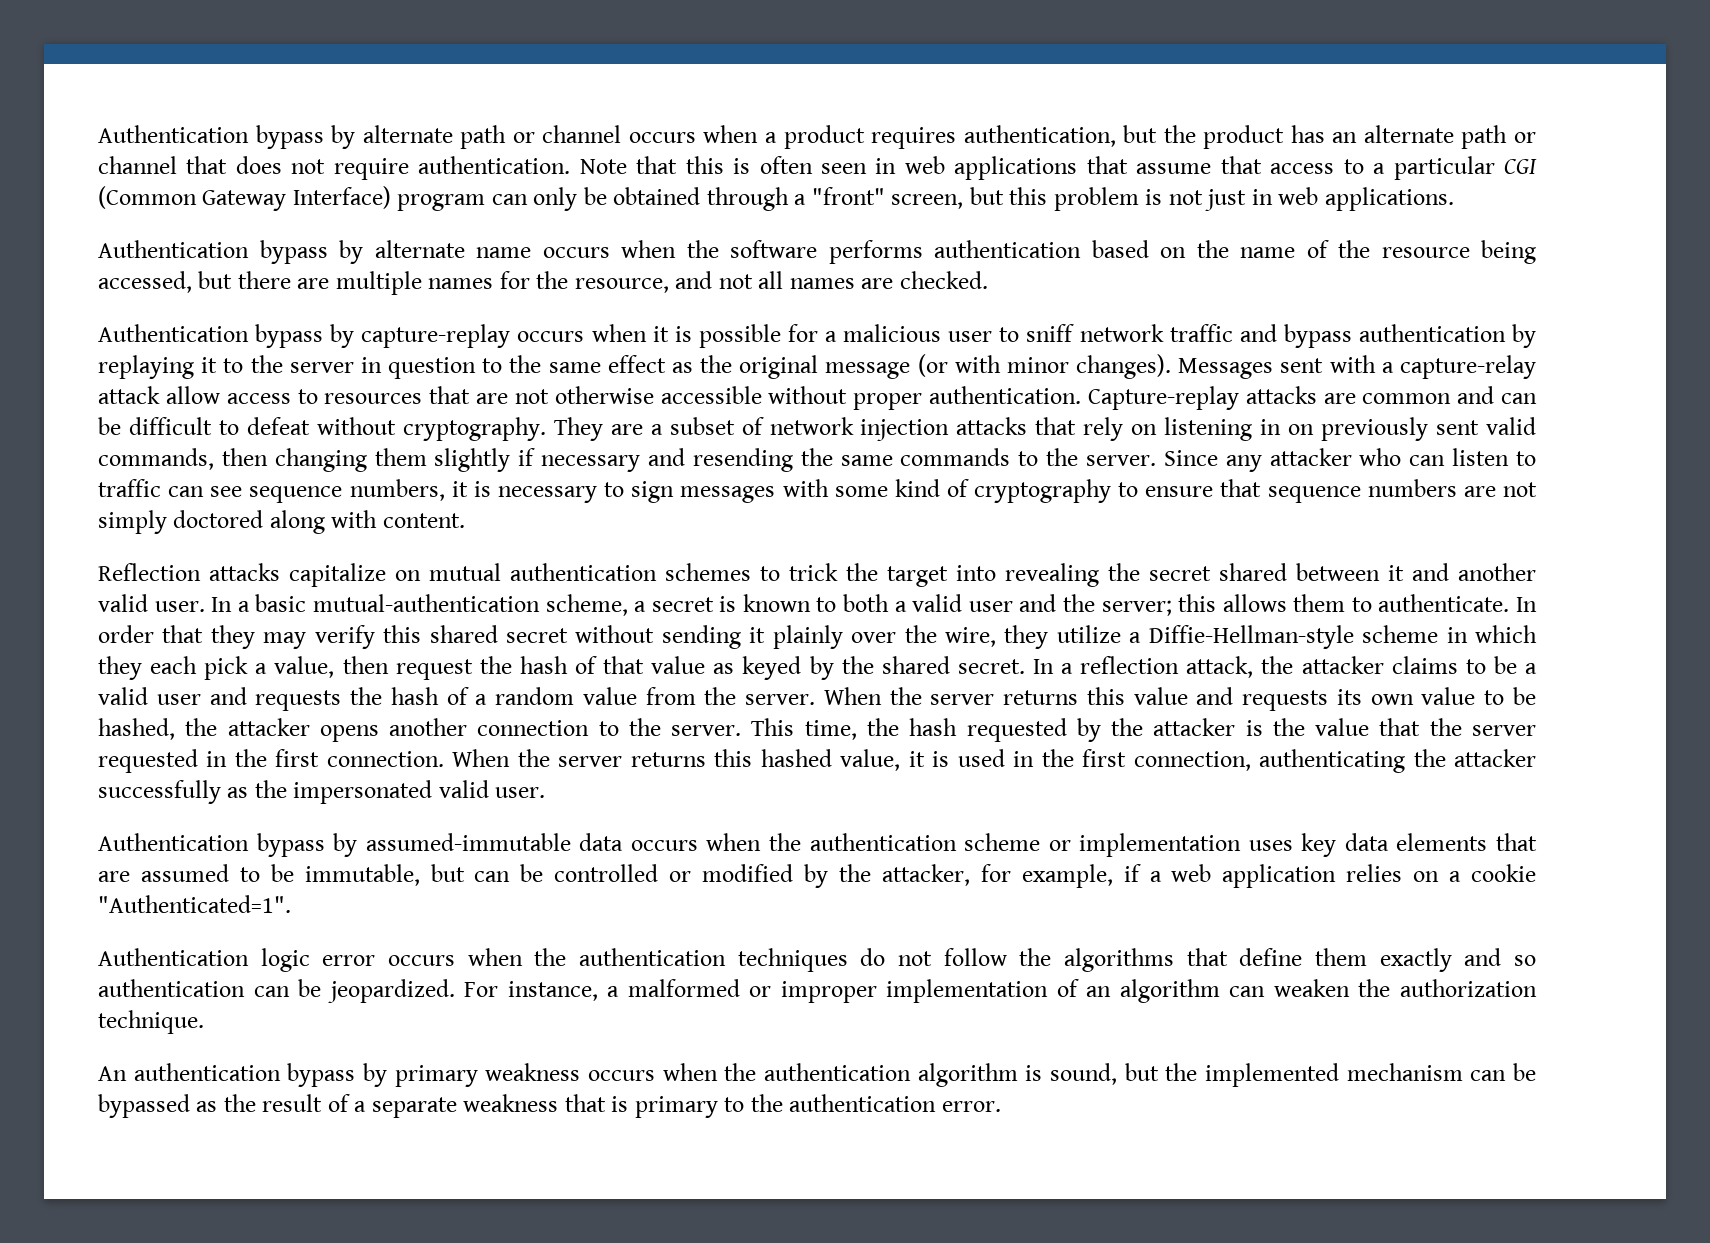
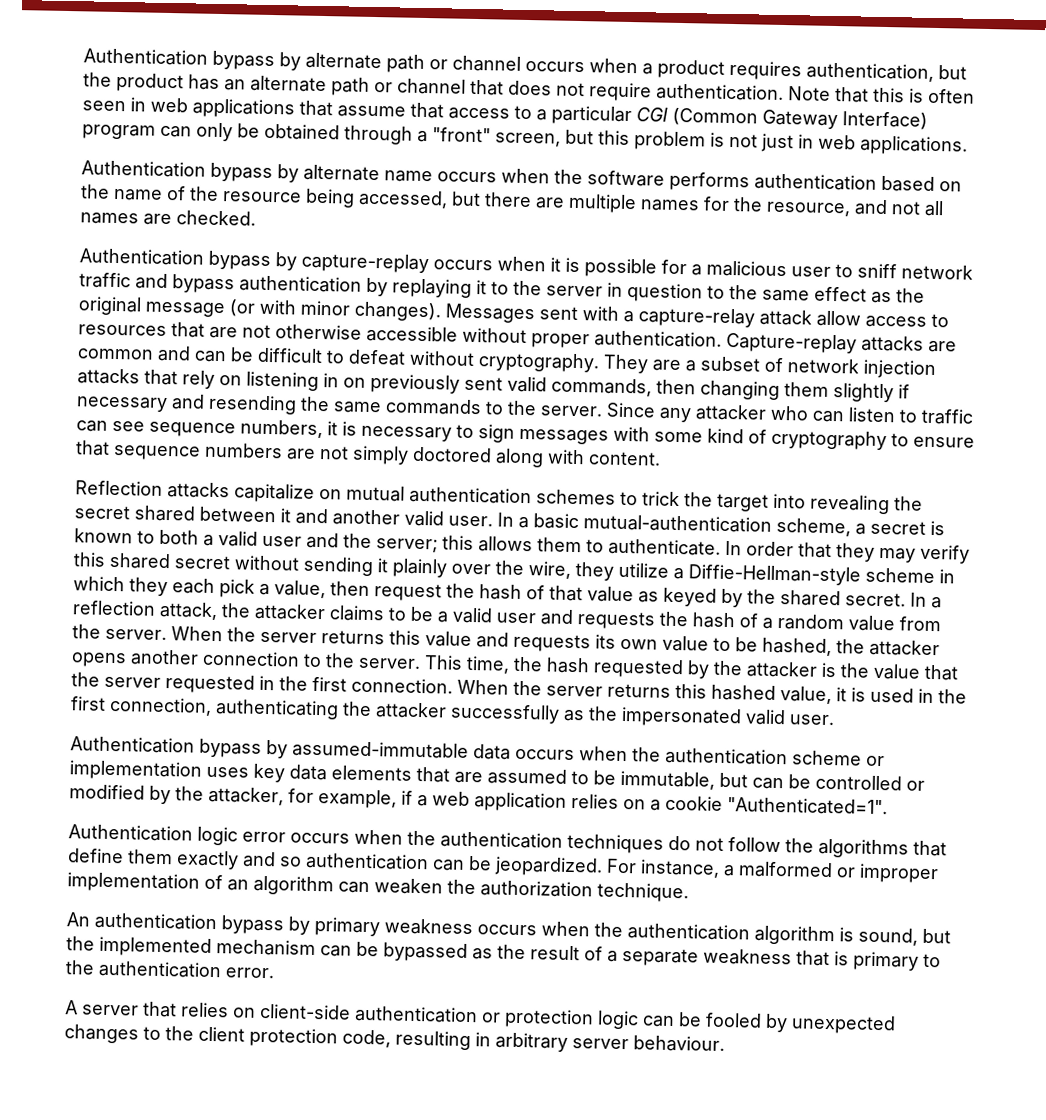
(1001, 1106) none -> [65,1000,896,1035] [64,1024,725,1053] // A server that relies on client-side authentication or protection logic can be fooled by unexpected changes to the client protection code, resulting in arbitrary server behaviour.

